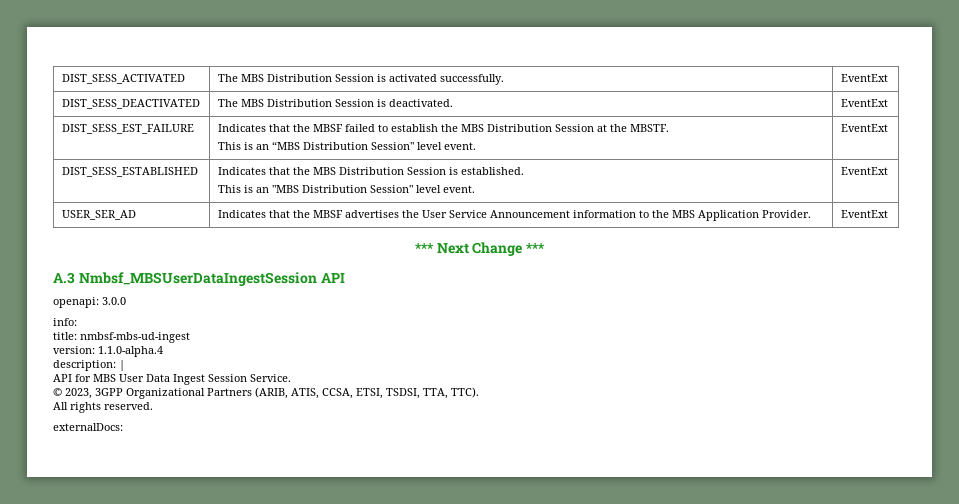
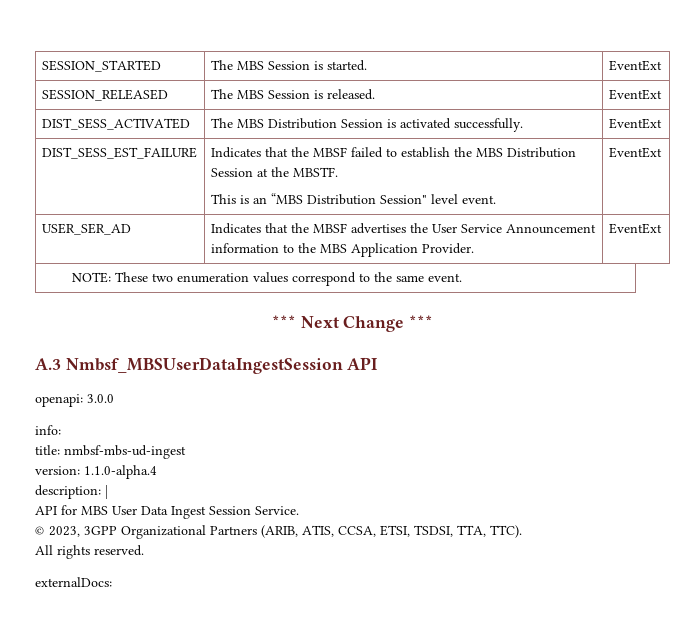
(61, 79) none -> [41,60,161,72] [210,60,367,71] [608,60,662,71] [41,89,168,101] [210,89,375,100] [608,89,662,100] SESSION_STARTED | The MBS Session is started. | EventExt // SESSION_RELEASED | The MBS Session is released. | EventExt //
[61,99,200,109] [217,99,453,107] [840,99,888,107] // DIST_SESS_DEACTIVATED | The MBS Distribution Session is deactivated. | EventExt -> (662, 123) none
[61,167,198,177] [217,167,524,175] [217,185,475,193] [840,167,888,175] // DIST_SESS_ESTABLISHED | Indicates that the MBS Distribution Session is established. // This is an "MBS Distribution Session" level event. | EventExt -> (662, 152) none
(888, 214) none -> [72,272,463,286] // NOTE: These two enumeration values correspond to the same event.

